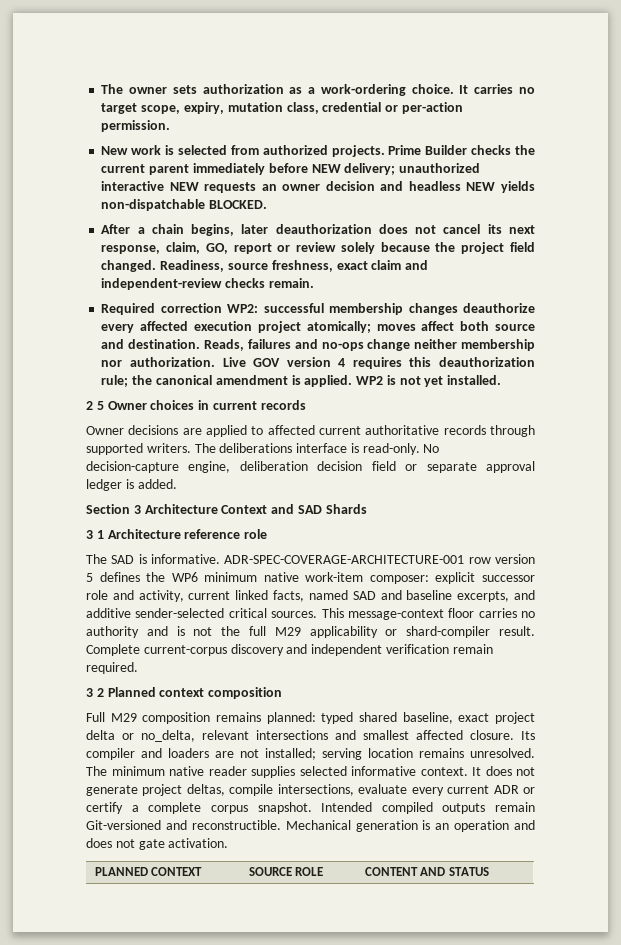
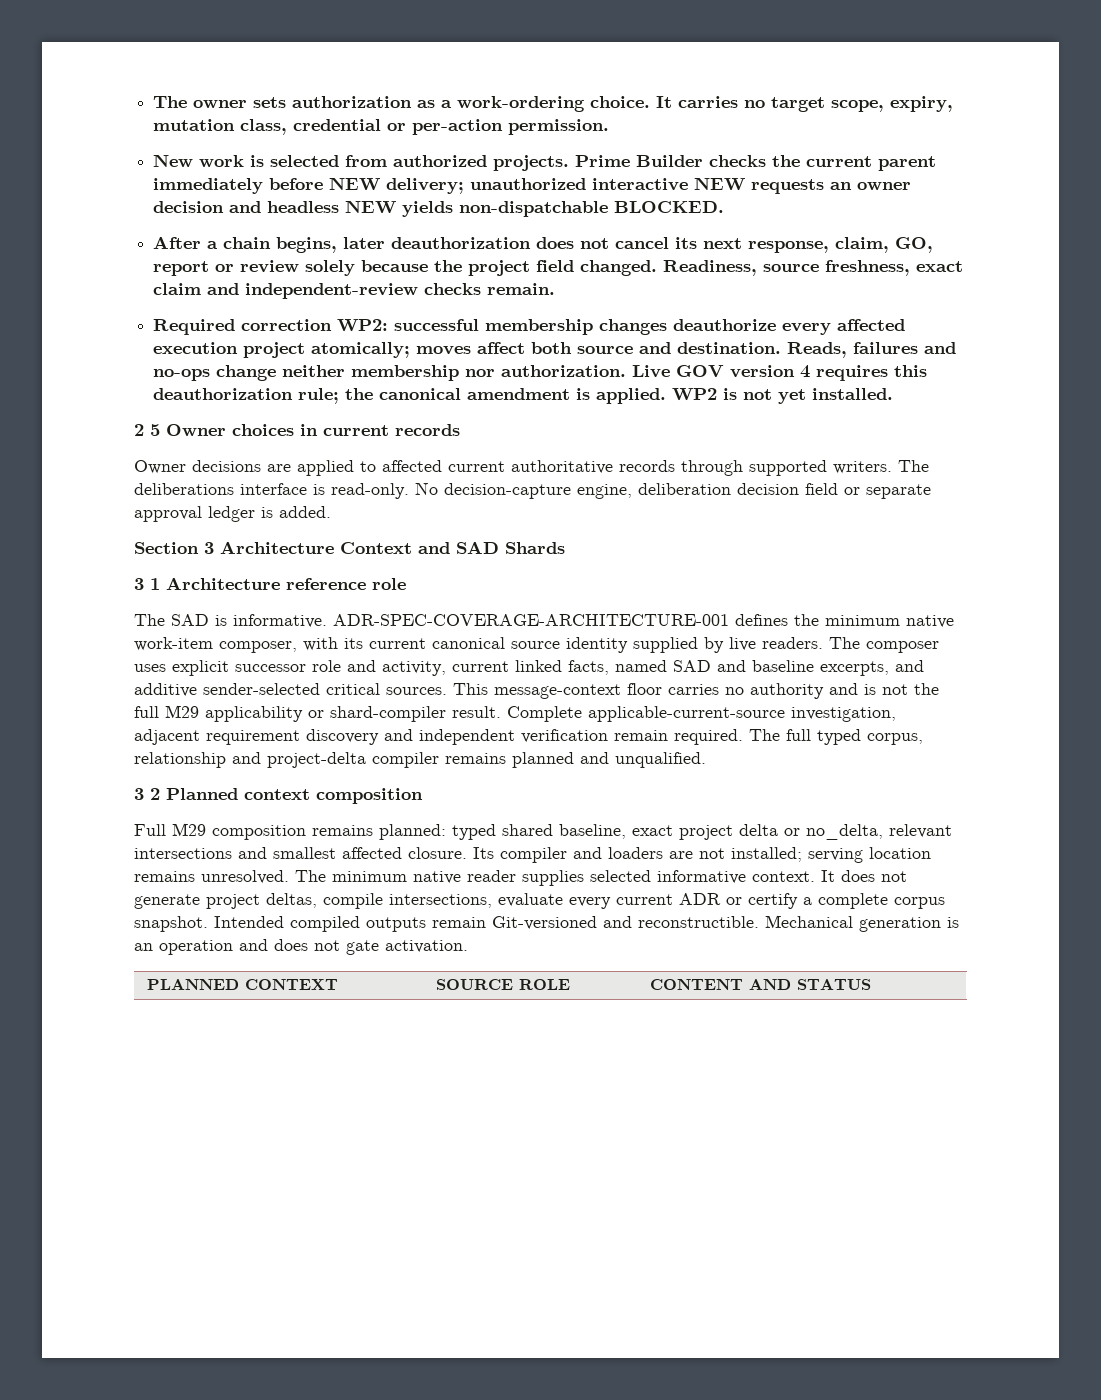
[468,554,535,564] [86,573,93,582] row version 5 -> (729, 620) none
[171,572,198,582] WP6 -> (819, 620) none
[369,575,429,584] composer: -> [219,637,939,653] [134,664,166,672] composer, with its current canonical source identity supplied by live readers. The composer uses
[143,645,227,656] current-corpus -> [588,706,896,722] [134,729,300,745] applicable-current-source investigation, adjacent requirement
(138, 668) none -> [749,729,923,745] [134,752,706,768] The full typed corpus, relationship and project-delta compiler remains planned and unqualified.

